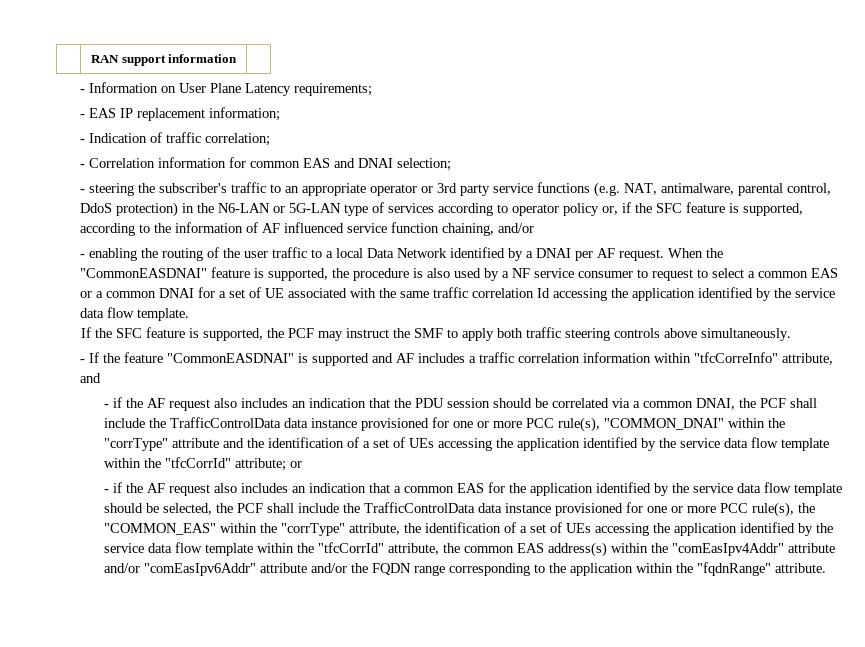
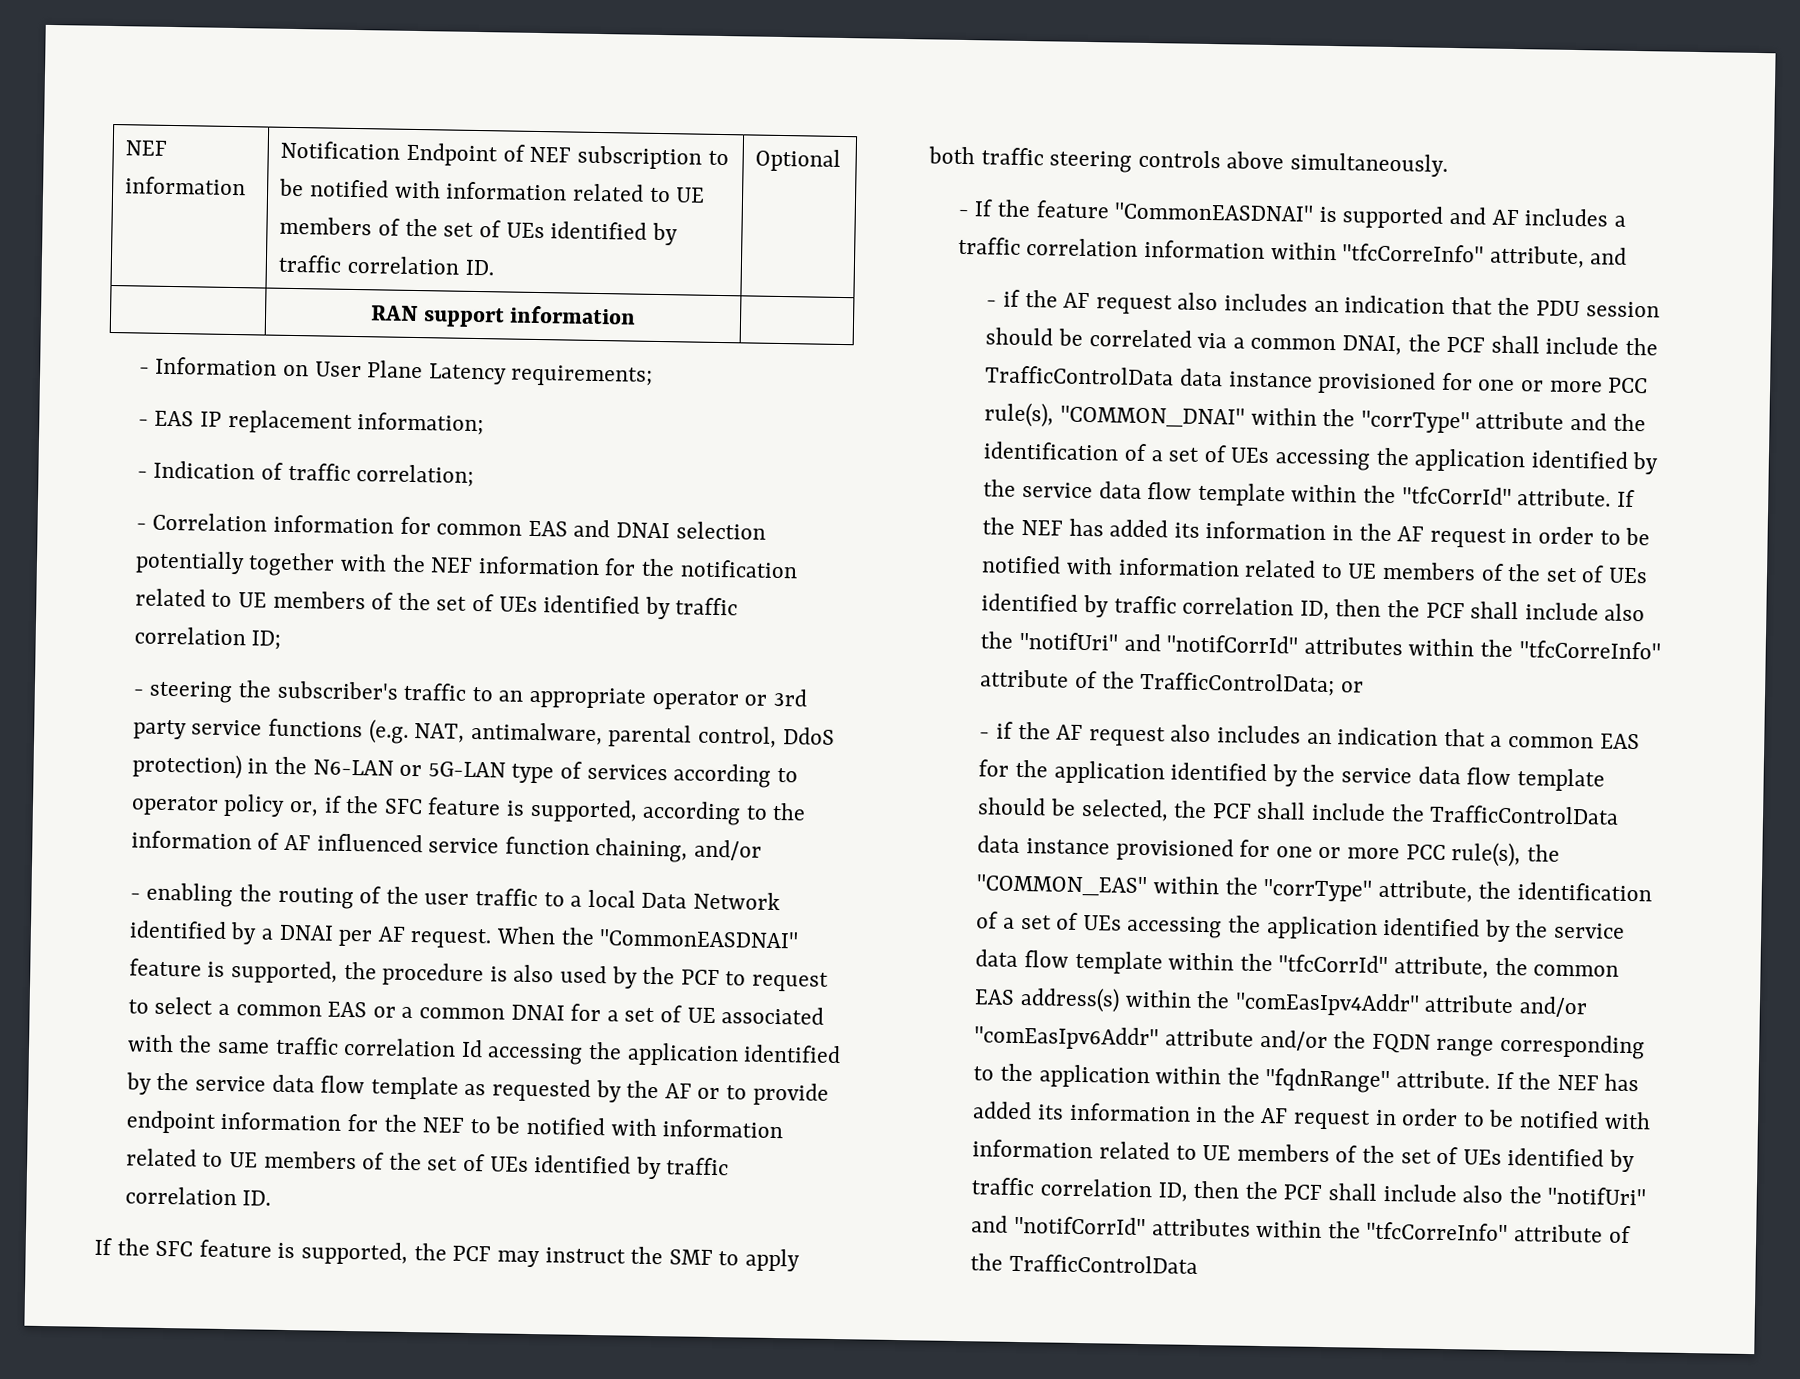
(90, 59) none -> [125,140,168,156] [125,176,247,196] [280,140,729,170] [279,178,706,203] [279,216,678,246] [278,254,494,276] [755,148,842,172] NEF information | Notification Endpoint of NEF subscription to be notified with information related to UE members of the set of UEs identified by traffic correlation ID. | Optional //
[397,158,452,171] selection; -> [675,521,766,540] [134,550,798,579] [134,588,739,620] [133,626,282,650] selection potentially together with the NEF information for the notification related to UE members of the set of UEs identified by traffic correlation ID;
[502,268,634,278] a NF service consumer -> [642,966,720,986] the PCF
[137,308,190,321] template. -> [370,1076,829,1106] [125,1110,784,1139] [125,1148,730,1180] [124,1186,272,1206] template as requested by the AF or to provide endpoint information for the NEF to be notified with information related to UE members of the set of UEs identified by traffic correlation ID.
[235,458,287,471] attribute; -> [1517,488,1635,508] [982,517,1651,548] [981,555,1649,584] [981,593,1646,622] [980,631,1661,660] [980,669,1336,697] attribute. If the NEF has added its information in the AF request in order to be notified with information related to UE members of the set of UEs identified by traffic correlation ID, then the PCF shall include also the "notifUri" and "notifCorrId" attributes within the "tfcCorreInfo" attribute of the TrafficControlData;
(827, 568) none -> [1495,1071,1640,1092] [972,1101,1651,1130] [972,1139,1636,1173] [971,1177,1647,1206] [971,1215,1631,1244] [970,1253,1198,1274] If the NEF has added its information in the AF request in order to be notified with information related to UE members of the set of UEs identified by traffic correlation ID, then the PCF shall include also the "notifUri" and "notifCorrId" attributes within the "tfcCorreInfo" attribute of the TrafficControlData

